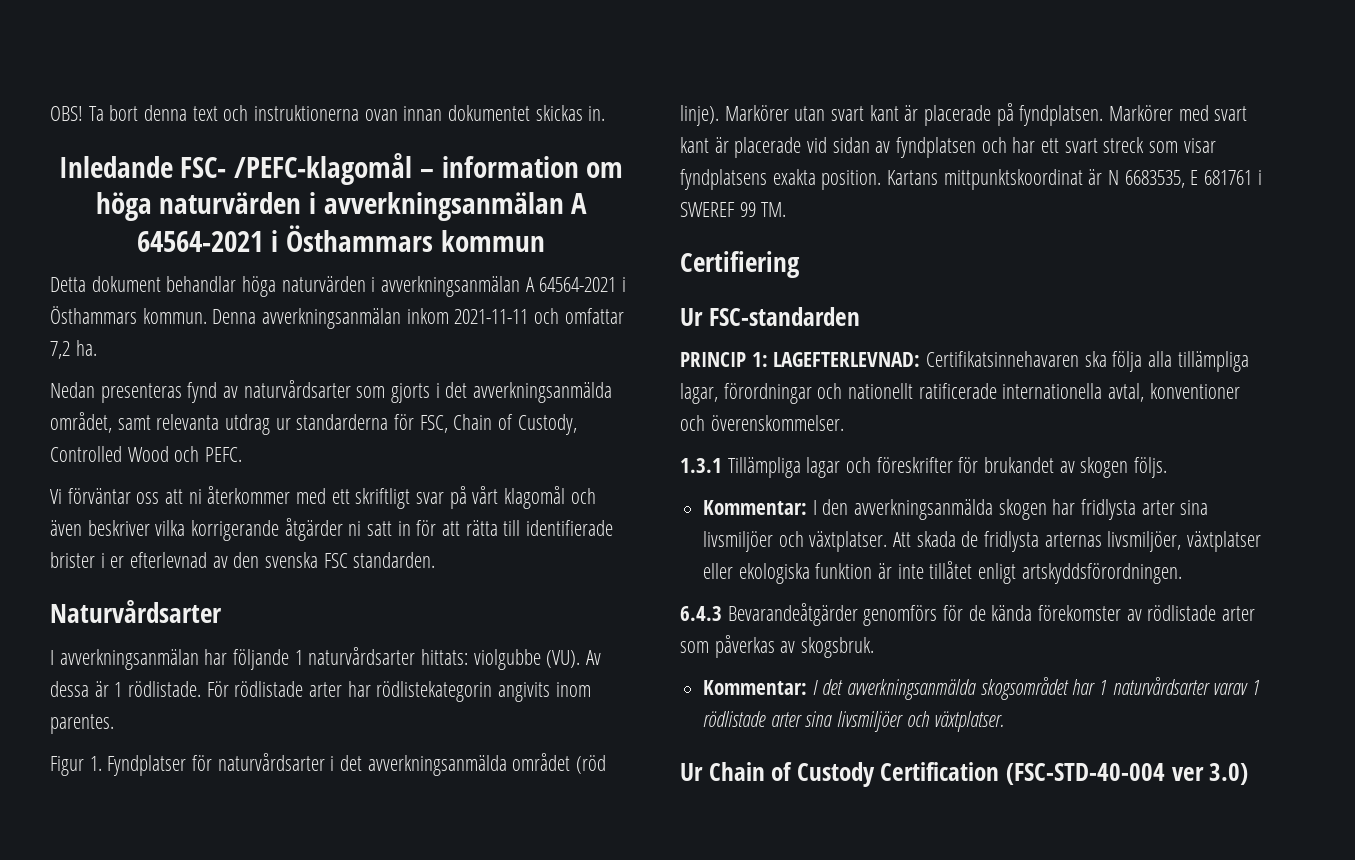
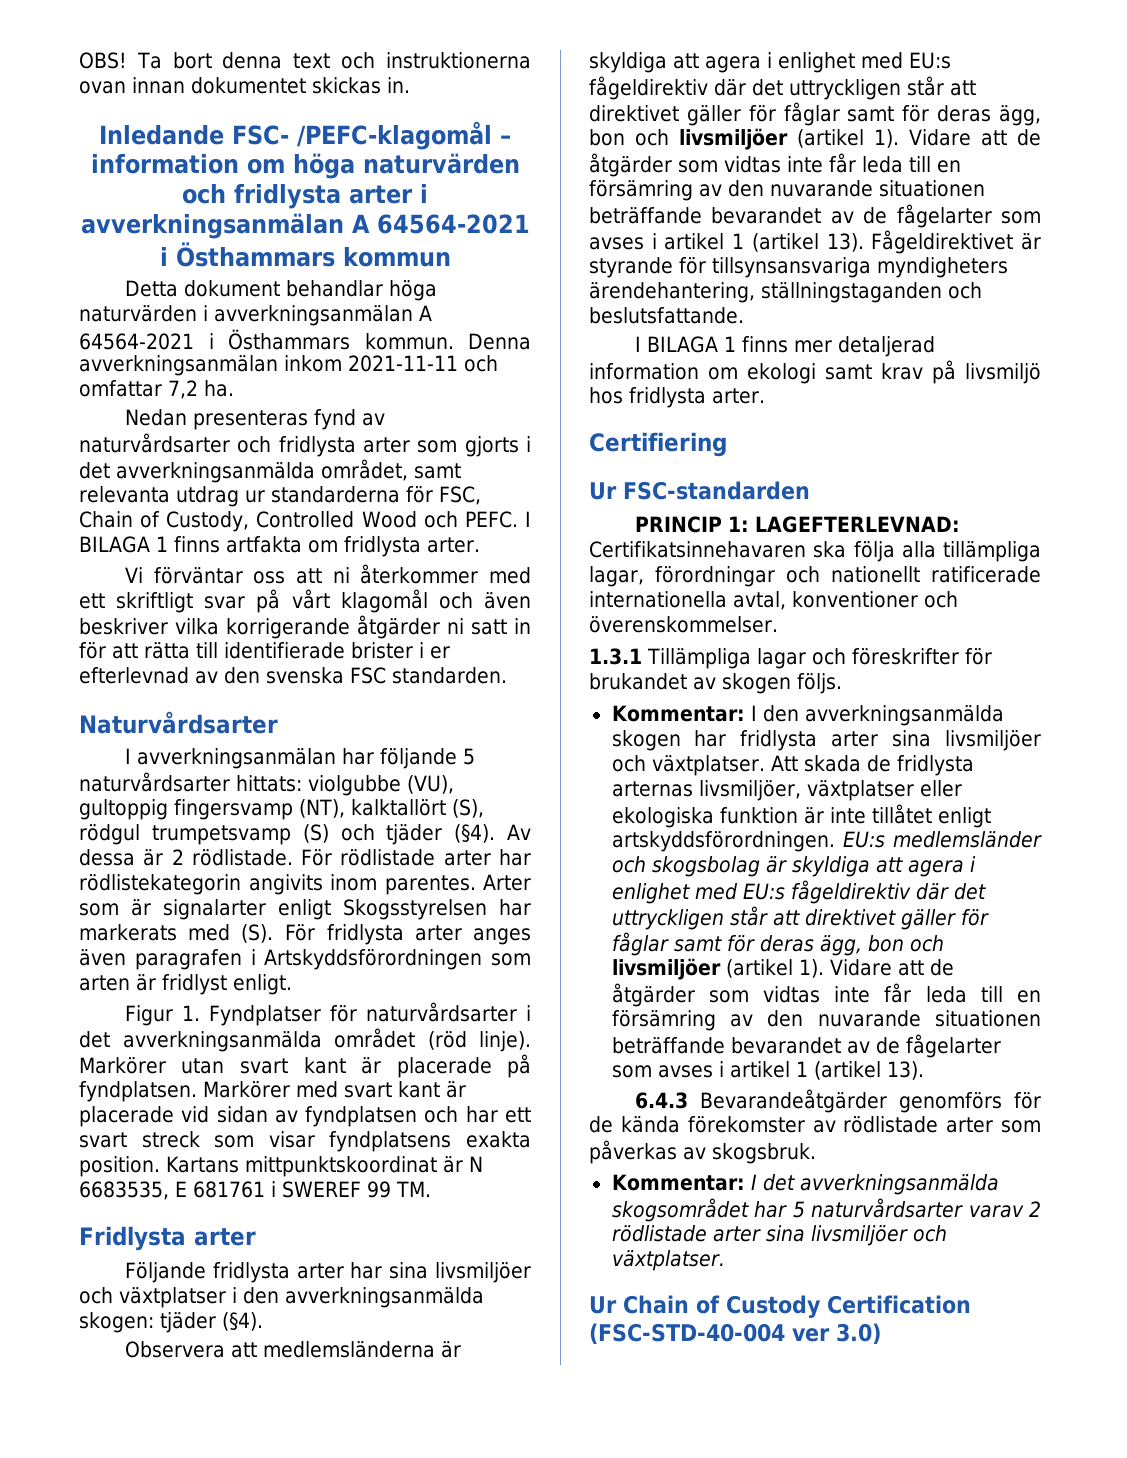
(302, 203) none -> [182,184,413,209] och fridlysta arter
(351, 389) none -> [237,436,410,457] och fridlysta arter
(243, 454) none -> [525,511,531,527] [79,536,480,557] I BILAGA 1 finns artfakta om fridlysta arter.
[294,650,303,665] 1 -> [462,748,475,765] 5
[546,650,581,668] (VU). -> [407,775,454,794] [79,799,484,820] [79,824,496,845] (VU), gultoppig fingersvamp (NT), kalktallört (S), rödgul trumpetsvamp (S) och tjäder (§4).
[114,682,123,697] 1 -> [171,849,184,865] 2
(114, 724) none -> [483,874,531,891] [79,899,531,920] [79,924,531,945] [79,949,531,970] [79,974,292,995] Arter som är signalarter enligt Skogsstyrelsen har markerats med (S). För fridlysta arter anges även paragrafen i Artskyddsförordningen som arten är fridlyst enligt.
(787, 209) none -> [79,1226,256,1251] [124,1262,531,1283] [79,1287,484,1308] [79,1312,263,1333] [124,1341,461,1358] [589,52,951,73] [589,76,976,100] [589,102,1041,126] [589,128,1041,150] [589,153,961,177] [589,180,985,201] [589,204,1041,228] [589,230,1041,254] [589,257,1008,278] [589,282,982,303] [589,307,744,324] [634,336,935,357] [589,360,1041,384] [589,387,765,408] // Fridlysta arter // Följande fridlysta arter har sina livsmiljöer och växtplatser i den avverkningsanmälda skogen: tjäder (§4). // Observera att medlemsländerna är skyldiga att agera i enlighet med EU:s fågeldirektiv där det uttryckligen står att direktivet gäller för fåglar samt för deras ägg, bon och livsmiljöer (artikel 1). Vidare att de åtgärder som vidtas inte får leda till en försämring av den nuvarande situationen beträffande bevarandet av de fågelarter som avses i artikel 1 (artikel 13). Fågeldirektivet är styrande för tillsynsansvariga myndigheters ärendehantering, ställningstaganden och beslutsfattande. // I BILAGA 1 finns mer detaljerad information om ekologi samt krav på livsmiljö hos fridlysta arter.
(1182, 573) none -> [842,831,1042,848] [611,856,976,877] [611,880,986,904] [611,906,989,930] [611,932,944,956] [611,958,954,980] [611,983,1041,1007] [611,1010,1041,1031] [611,1034,1001,1058] [611,1061,924,1080] EU:s medlemsländer och skogsbolag är skyldiga att agera i enlighet med EU:s fågeldirektiv där det uttryckligen står att direktivet gäller för fåglar samt för deras ägg, bon och livsmiljöer (artikel 1). Vidare att de åtgärder som vidtas inte får leda till en försämring av den nuvarande situationen beträffande bevarandet av de fågelarter som avses i artikel 1 (artikel 13).
[1099,680,1108,695] 1 -> [792,1201,805,1218] 5
[1252,680,1261,695] 1 -> [1029,1201,1041,1217] 2

